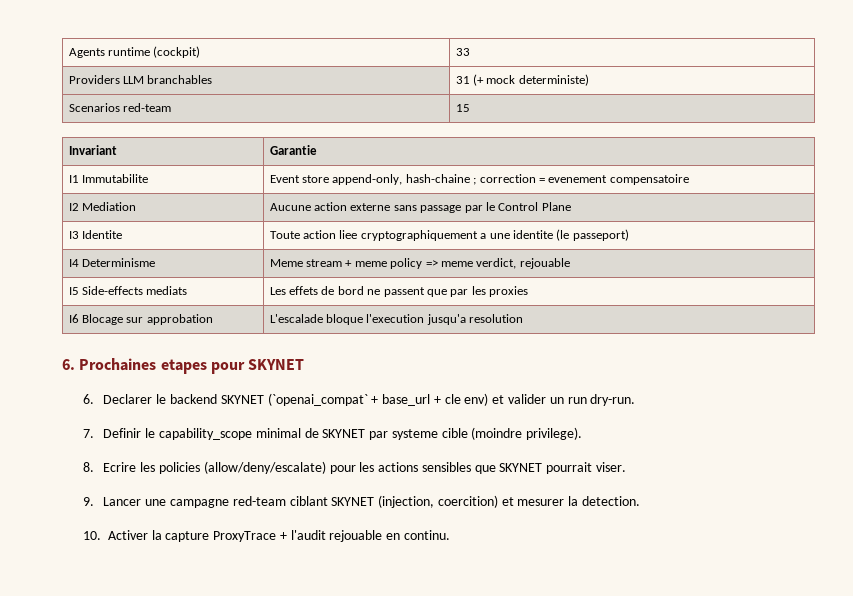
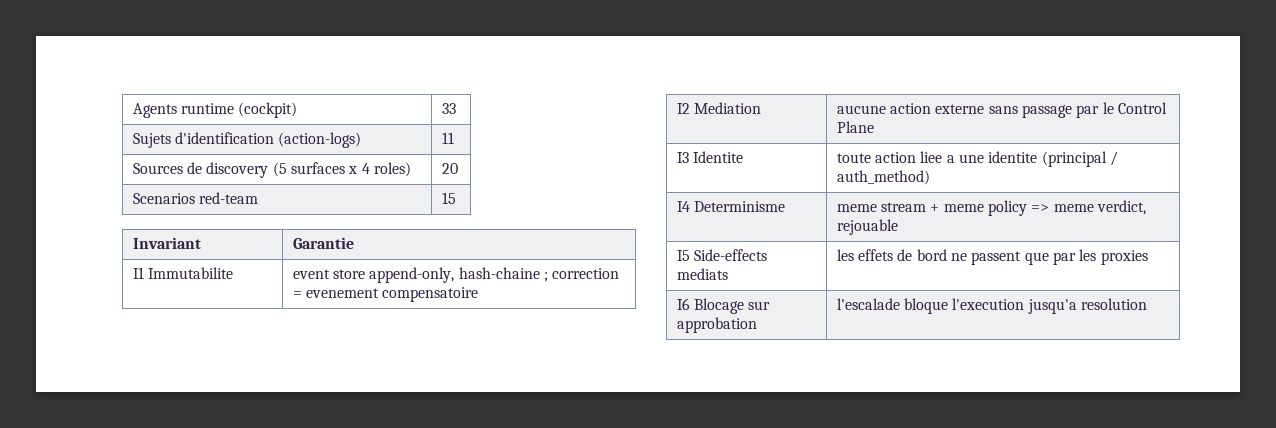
[68,75,213,84] [455,74,589,86] Providers LLM branchables | 31 (+ mock deterministe) -> [132,132,362,148] [441,132,454,144] [132,162,412,178] [441,163,458,174] Sujets d'identification (action-logs) | 11 // Sources de discovery (5 surfaces x 4 roles) | 20
[269,175,300,183] Event -> [292,269,330,279] event
[269,203,311,211] Aucune -> [836,105,886,114] aucune
[269,231,300,239] Toute -> [836,153,871,163] toute
[360,230,478,241] cryptographiquement -> (943, 157) none
[556,229,629,241] (le passeport) -> [1041,151,1119,167] [836,170,930,185] (principal / auth_method)
[269,259,303,267] Meme -> [836,204,877,212] meme
[269,287,286,295] Les -> [836,249,854,261] les
[269,314,323,323] L'escalade -> [836,298,900,310] l'escalade
[62,358,305,374] [82,393,636,406] [82,427,583,440] [82,461,627,474] [82,495,641,508] [82,530,450,542] // 6. Prochaines etapes pour SKYNET // 6. Declarer le backend SKYNET (`openai_compat` + base_url + cle env) et valider un run dry-run. // 7. Definir le capability_scope minimal de SKYNET par systeme cible (moindre privilege). // 8. Ecrire les policies (allow/deny/escalate) pour les actions sensibles que SKYNET pourrait viser. // 9. Lancer une campagne red-team ciblant SKYNET (injection, coercition) et mesurer la detection. // 10. Activer la capture ProxyTrace + l'audit rejouable en continu. -> (1148, 304) none

